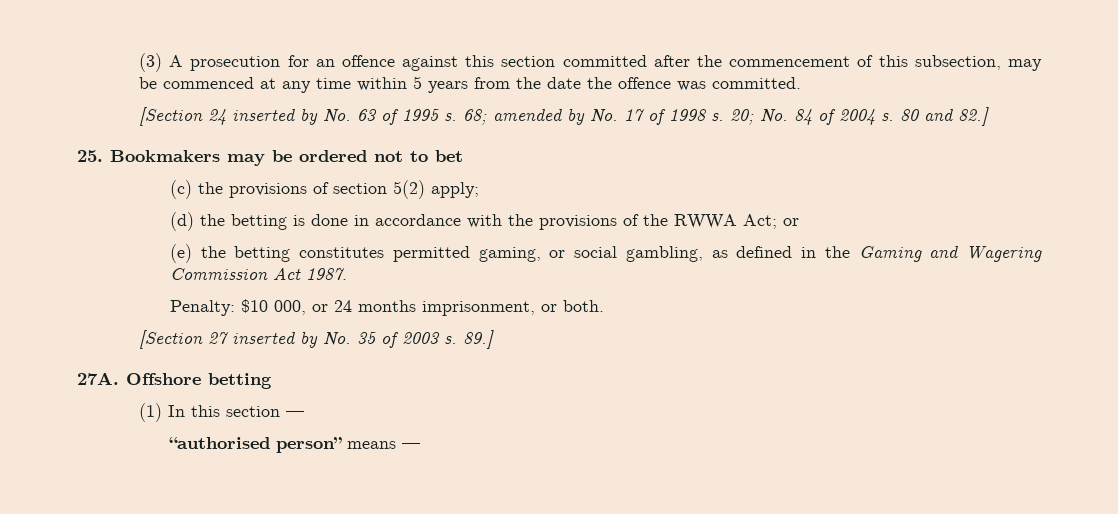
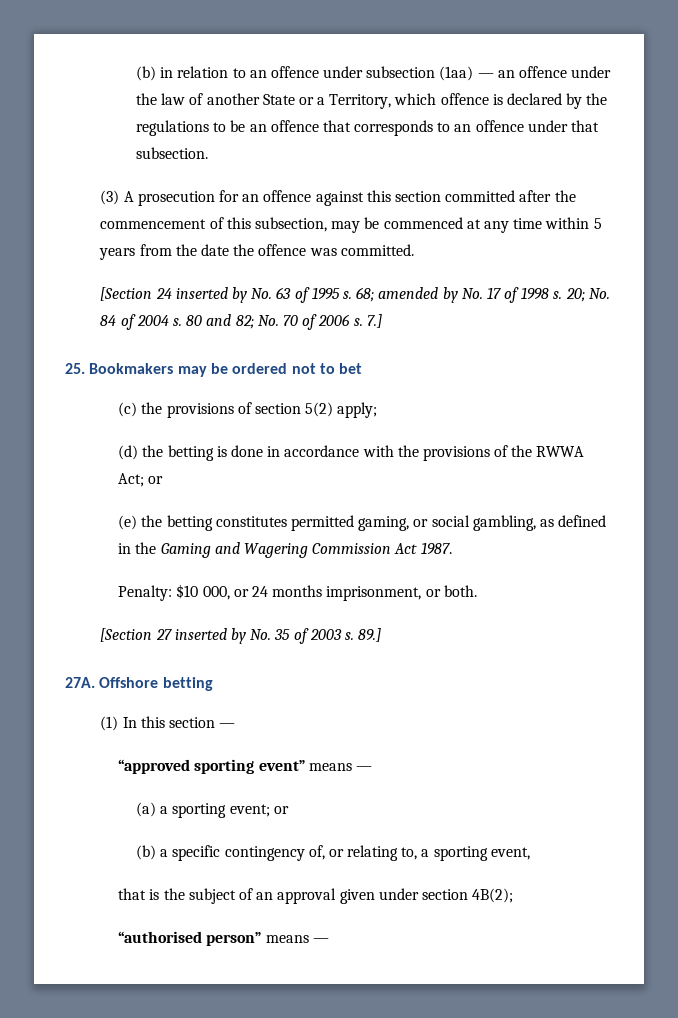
(138, 62) none -> [135,66,612,81] [135,93,608,109] [135,120,599,136] [135,147,208,159] (b) in relation to an offence under subsection (1aa) — an offence under the law of another State or a Territory, which offence is declared by the regulations to be an offence that corresponds to an offence under that subsection. //
[957,107,989,126] 82.] -> [235,314,382,330] 82; No. 70 of 2006 s. 7.]
(304, 414) none -> [118,759,372,774] [135,802,289,818] [135,845,530,861] [118,888,514,904] // “approved sporting event” means — // (a) a sporting event; or // (b) a specific contingency of, or relating to, a sporting event, // that is the subject of an approval given under section 4B(2);

